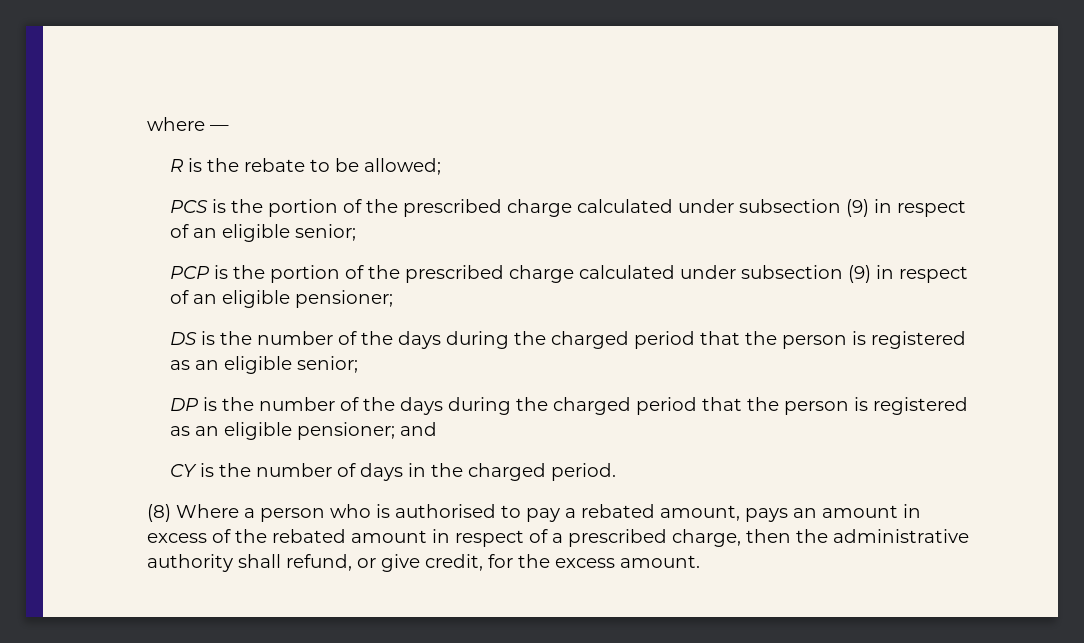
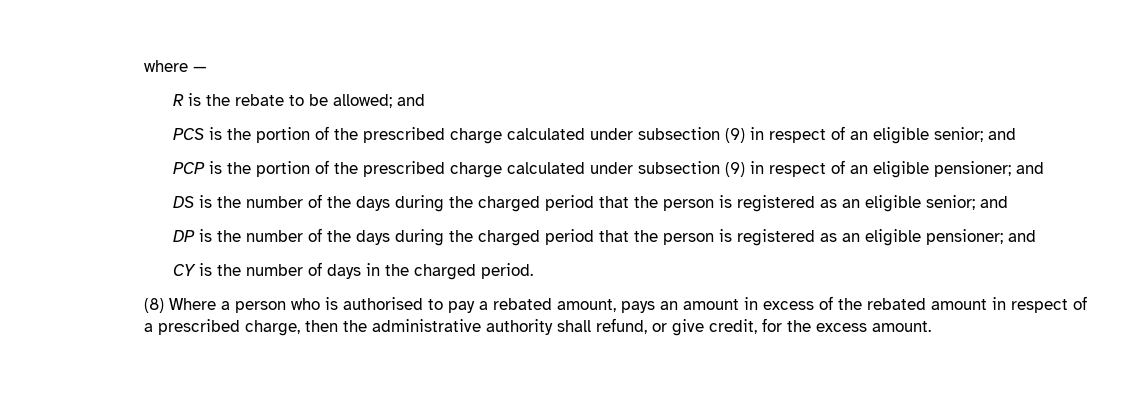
(442, 166) none -> [396,94,425,106] and
(357, 232) none -> [987,128,1016,140] and
(394, 299) none -> [1015,162,1044,174] and
(359, 364) none -> [979,196,1008,208] and

